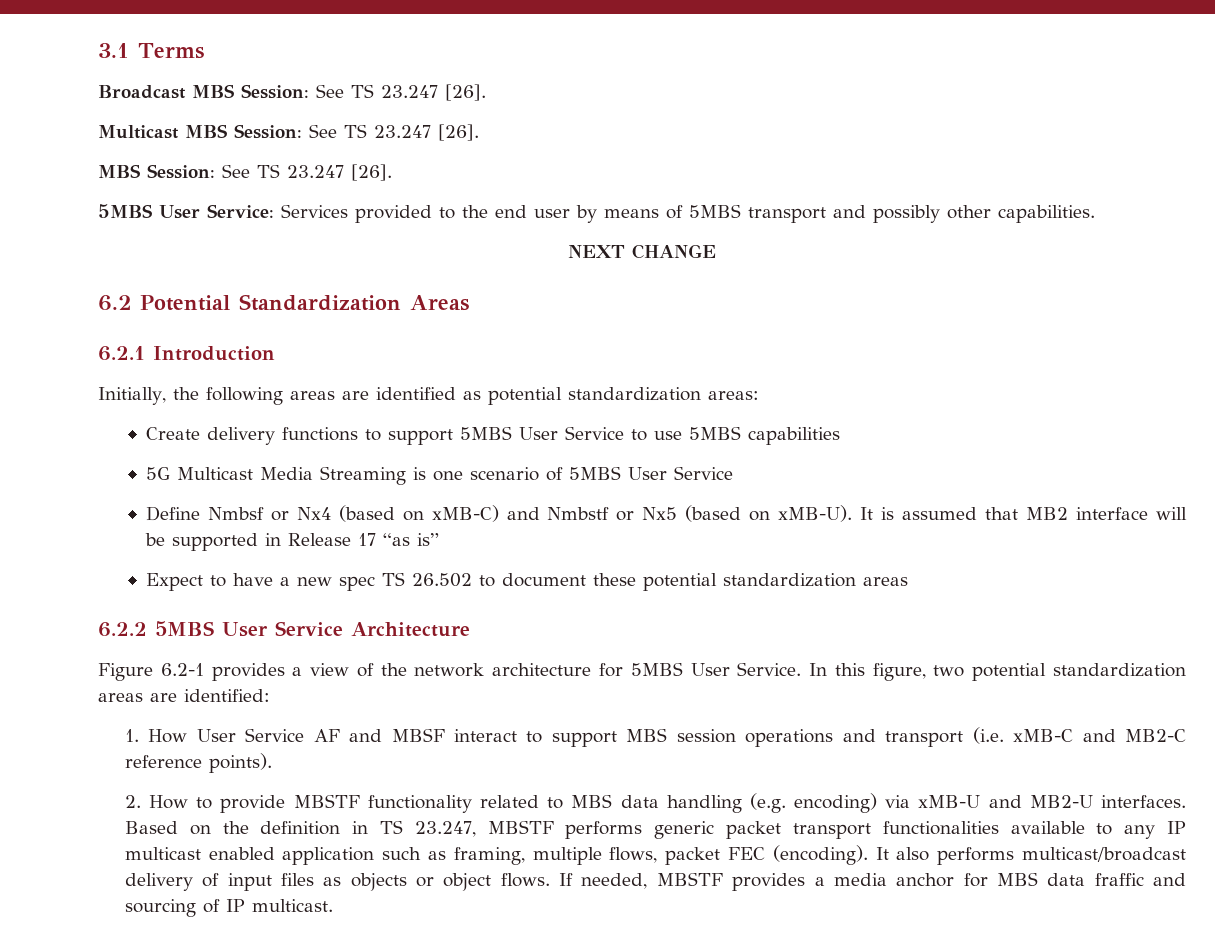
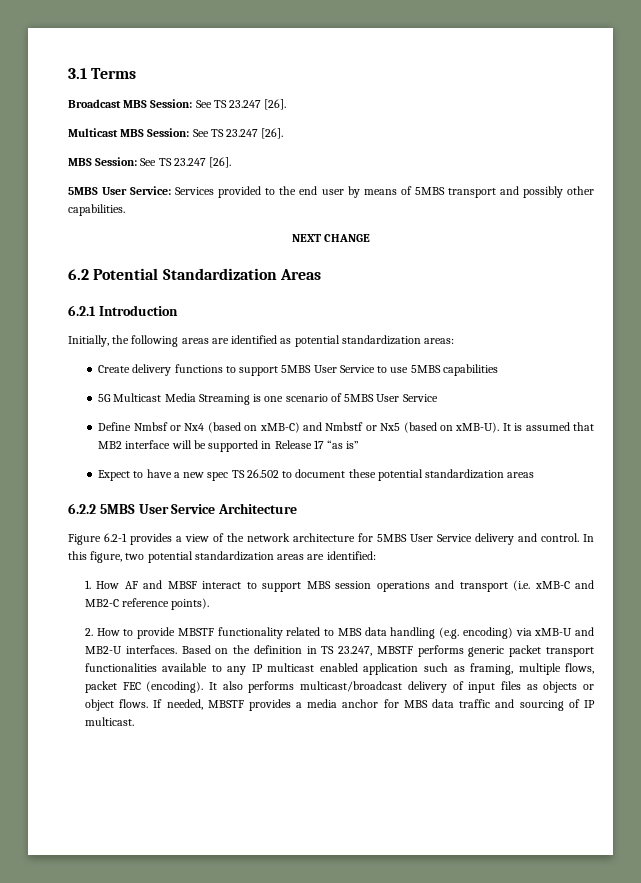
[737,662,802,676] Service. -> [437,533,579,545] Service delivery and control.
[196,728,305,742] User Service -> (120, 585) none
[1094,873,1144,886] fraffic -> [459,699,491,708] traffic

